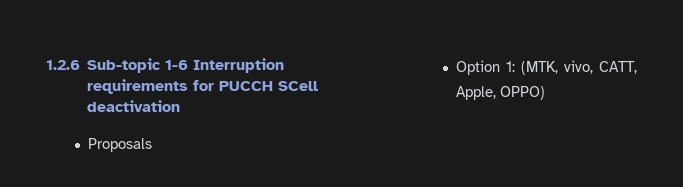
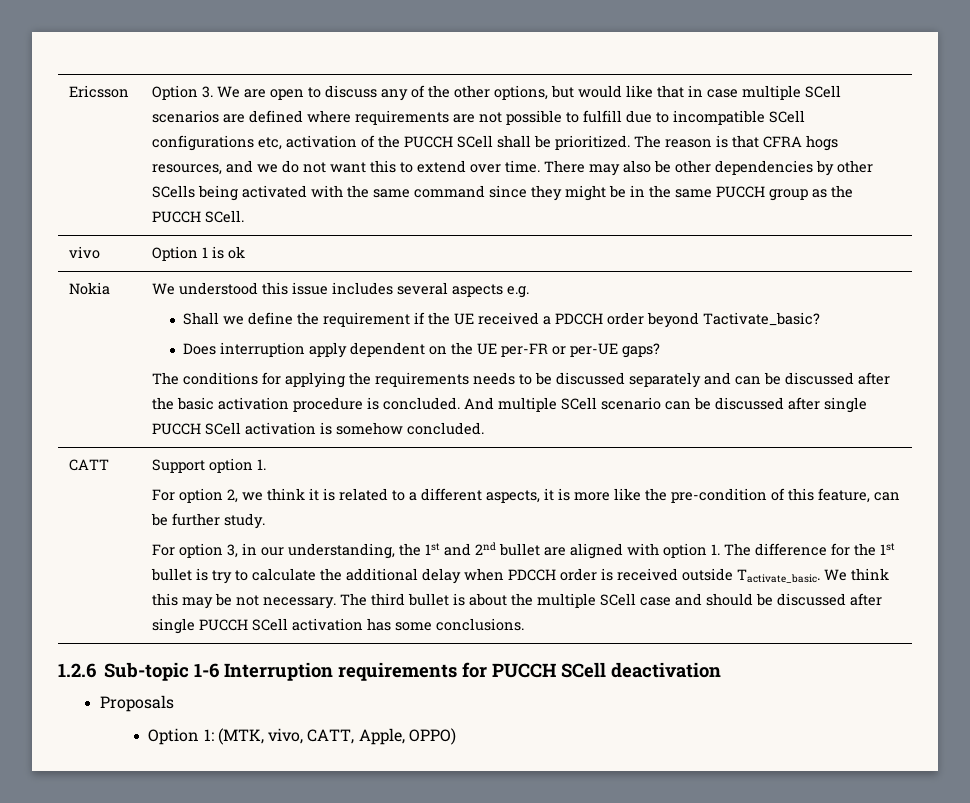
(46, 65) none -> [69,85,130,98] [152,85,842,101] [152,110,806,125] [152,135,839,151] [152,160,874,176] [152,185,854,201] [152,210,245,223] [69,246,101,259] [152,246,246,261] [69,282,111,295] [152,282,530,298] [182,312,820,328] [182,342,660,358] [152,372,891,388] [152,397,868,413] [152,422,485,435] [69,459,110,471] [152,458,267,473] [152,488,901,503] [151,513,266,529] [152,542,896,559] [151,568,890,584] [152,593,883,609] [152,618,525,634] Ericsson | Option 3. We are open to discuss any of the other options, but would like that in case multiple SCell scenarios are defined where requirements are not possible to fulfill due to incompatible SCell configurations etc, activation of the PUCCH SCell shall be prioritized. The reason is that CFRA hogs resources, and we do not want this to extend over time. There may also be other dependencies by other SCells being activated with the same command since they might be in the same PUCCH group as the PUCCH SCell. // vivo | Option 1 is ok // Nokia | We understood this issue includes several aspects e.g. // Shall we define the requirement if the UE received a PDCCH order beyond Tactivate_basic? // Does interruption apply dependent on the UE per-FR or per-UE gaps? // The conditions for applying the requirements needs to be discussed separately and can be discussed after the basic activation procedure is concluded. And multiple SCell scenario can be discussed after single PUCCH SCell activation is somehow concluded. // CATT | Support option 1. // For option 2, we think it is related to a different aspects, it is more like the pre-condition of this feature, can be further study. // For option 3, in our understanding, the 1st and 2nd bullet are aligned with option 1. The difference for the 1st bullet is try to calculate the additional delay when PDCCH order is received outside Tactivate_basic. We think this may be not necessary. The third bullet is about the multiple SCell case and should be discussed after single PUCCH SCell activation has some conclusions. //

